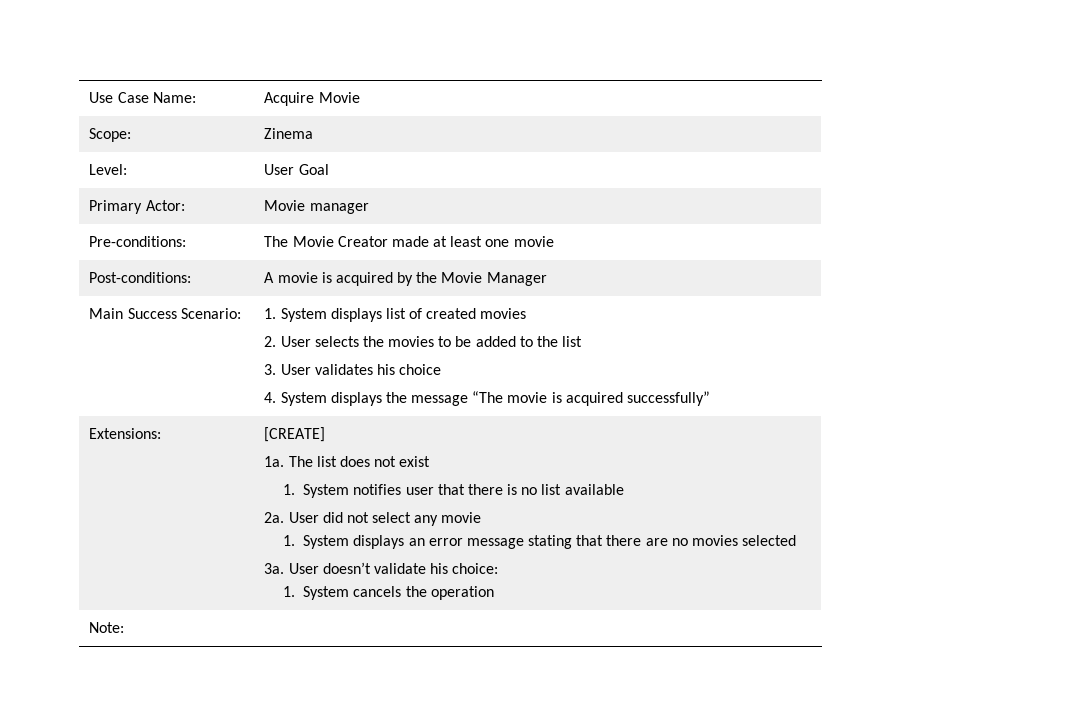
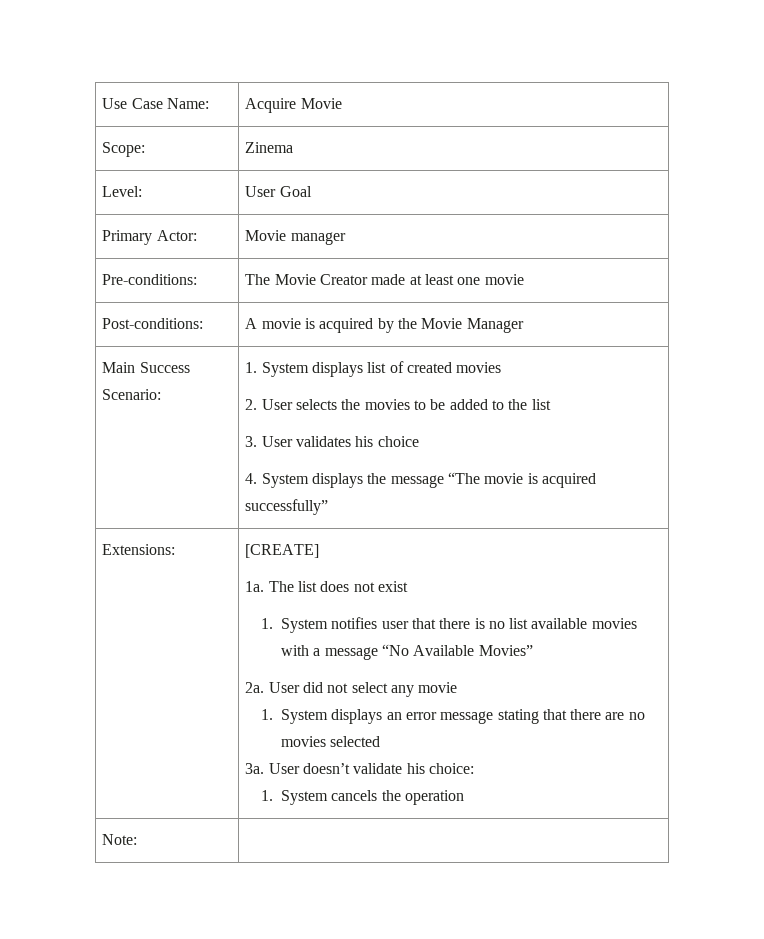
(624, 489) none -> [591,618,637,629] [280,644,533,660] movies with a message “No Available Movies”

